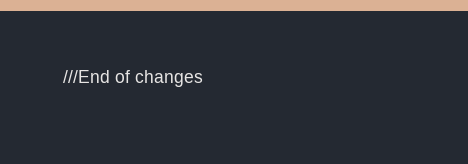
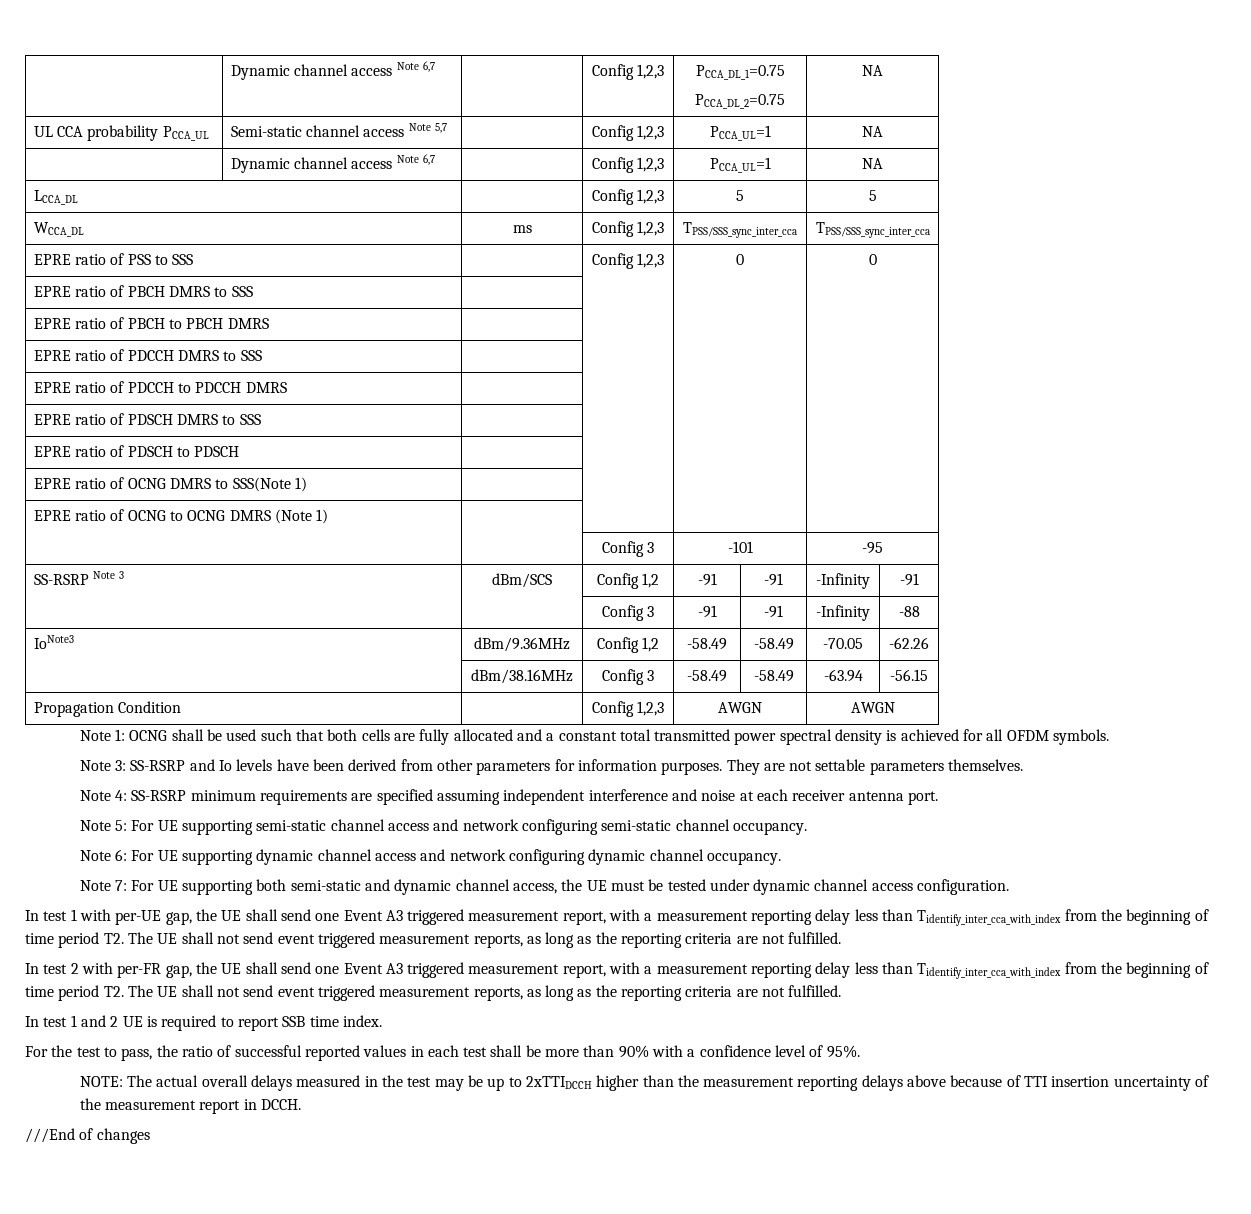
(63, 76) none -> [230,61,435,80] [591,64,665,80] [695,65,785,80] [695,94,785,109] [862,65,883,76] [33,125,209,141] [230,123,447,137] [591,125,665,141] [709,125,771,141] [862,126,883,137] [230,154,435,173] [591,157,665,173] [709,157,771,173] [862,158,883,169] [33,190,78,205] [591,189,665,205] [736,190,744,201] [868,190,877,201] [33,222,84,237] [512,225,532,233] [591,221,665,237] [683,222,797,238] [815,222,930,238] [33,253,194,265] [591,253,665,269] [736,254,744,265] [868,254,877,265] [33,285,253,297] [33,317,269,329] [33,349,262,361] [33,381,287,393] [33,413,261,425] [33,445,240,457] [33,477,307,492] [33,509,329,524] [601,541,655,557] [727,541,753,553] [862,542,883,554] [33,571,125,585] [492,573,552,588] [596,573,660,589] [697,573,717,586] [764,573,783,586] [816,573,870,589] [899,573,919,586] [601,605,655,621] [697,605,717,618] [764,605,783,618] [816,605,870,621] [898,606,920,617] [33,635,74,649] [474,637,570,652] [596,637,660,653] [687,638,727,650] [753,638,794,650] [823,638,863,649] [889,637,929,649] [471,669,573,684] [601,669,655,685] [687,670,727,682] [753,670,794,682] [823,669,863,682] [890,669,928,681] [33,701,181,717] [591,701,665,717] [718,702,762,713] [850,702,895,713] [79,729,1110,745] [79,759,1024,775] [79,789,938,805] [79,819,807,835] [79,849,781,865] [79,879,1010,895] [25,909,1209,926] [25,932,842,948] [25,962,1209,979] [25,985,842,1001] [25,1015,382,1031] [25,1045,860,1061] [79,1075,1210,1091] [79,1098,301,1114] | Dynamic channel access Note 6,7 | | Config 1,2,3 | PCCA_DL_1=0.75 // PCCA_DL_2=0.75 | NA // UL CCA probability PCCA_UL | Semi-static channel access Note 5,7 | | Config 1,2,3 | PCCA_UL=1 | NA // | Dynamic channel access Note 6,7 | | Config 1,2,3 | PCCA_UL=1 | NA // LCCA_DL | | Config 1,2,3 | 5 | 5 // WCCA_DL | ms | Config 1,2,3 | TPSS/SSS_sync_inter_cca | TPSS/SSS_sync_inter_cca // EPRE ratio of PSS to SSS | | Config 1,2,3 | 0 | 0 // EPRE ratio of PBCH DMRS to SSS | | | | // EPRE ratio of PBCH to PBCH DMRS | | | | // EPRE ratio of PDCCH DMRS to SSS | | | | // EPRE ratio of PDCCH to PDCCH DMRS | | | | // EPRE ratio of PDSCH DMRS to SSS | | | | // EPRE ratio of PDSCH to PDSCH | | | | // EPRE ratio of OCNG DMRS to SSS(Note 1) | | | | // EPRE ratio of OCNG to OCNG DMRS (Note 1) | | | | // | | Config 3 | -101 | -95 // SS-RSRP Note 3 | dBm/SCS | Config 1,2 | -91 | -91 | -Infinity | -91 // | | Config 3 | -91 | -91 | -Infinity | -88 // IoNote3 | dBm/9.36MHz | Config 1,2 | -58.49 | -58.49 | -70.05 | -62.26 // | dBm/38.16MHz | Config 3 | -58.49 | -58.49 | -63.94 | -56.15 // Propagation Condition | | Config 1,2,3 | AWGN | AWGN // Note 1: OCNG shall be used such that both cells are fully allocated and a constant total transmitted power spectral density is achieved for all OFDM symbols. // Note 3: SS-RSRP and Io levels have been derived from other parameters for information purposes. They are not settable parameters themselves. // Note 4: SS-RSRP minimum requirements are specified assuming independent interference and noise at each receiver antenna port. // Note 5: For UE supporting semi-static channel access and network configuring semi-static channel occupancy. // Note 6: For UE supporting dynamic channel access and network configuring dynamic channel occupancy. // Note 7: For UE supporting both semi-static and dynamic channel access, the UE must be tested under dynamic channel access configuration. // In test 1 with per-UE gap, the UE shall send one Event A3 triggered measurement report, with a measurement reporting delay less than Tidentify_inter_cca_with_index from the beginning of time period T2. The UE shall not send event triggered measurement reports, as long as the reporting criteria are not fulfilled. // In test 2 with per-FR gap, the UE shall send one Event A3 triggered measurement report, with a measurement reporting delay less than Tidentify_inter_cca_with_index from the beginning of time period T2. The UE shall not send event triggered measurement reports, as long as the reporting criteria are not fulfilled. // In test 1 and 2 UE is required to report SSB time index. // For the test to pass, the ratio of successful reported values in each test shall be more than 90% with a confidence level of 95%. // NOTE: The actual overall delays measured in the test may be up to 2xTTIDCCH higher than the measurement reporting delays above because of TTI insertion uncertainty of the measurement report in DCCH. //

